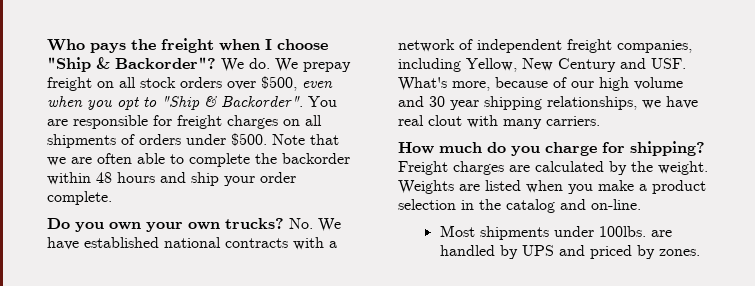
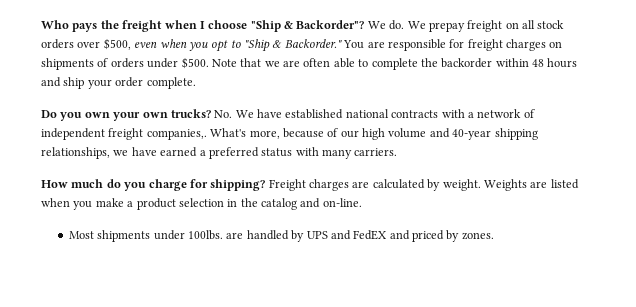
[221,96,303,107] Backorder". -> [284,39,342,48] Backorder."
[305,115,322,126] all -> (563, 44) none
[617,40,692,53] [398,58,686,72] companies, including Yellow, New Century and USF. -> [146,129,207,140] companies,.
[429,96,479,110] 30 year -> [452,129,492,140] 40-year
[398,115,462,126] real clout -> [160,147,293,159] earned a preferred status
[631,161,653,172] the -> (441, 185) none
(585, 250) none -> [353,230,410,240] FedEX and

